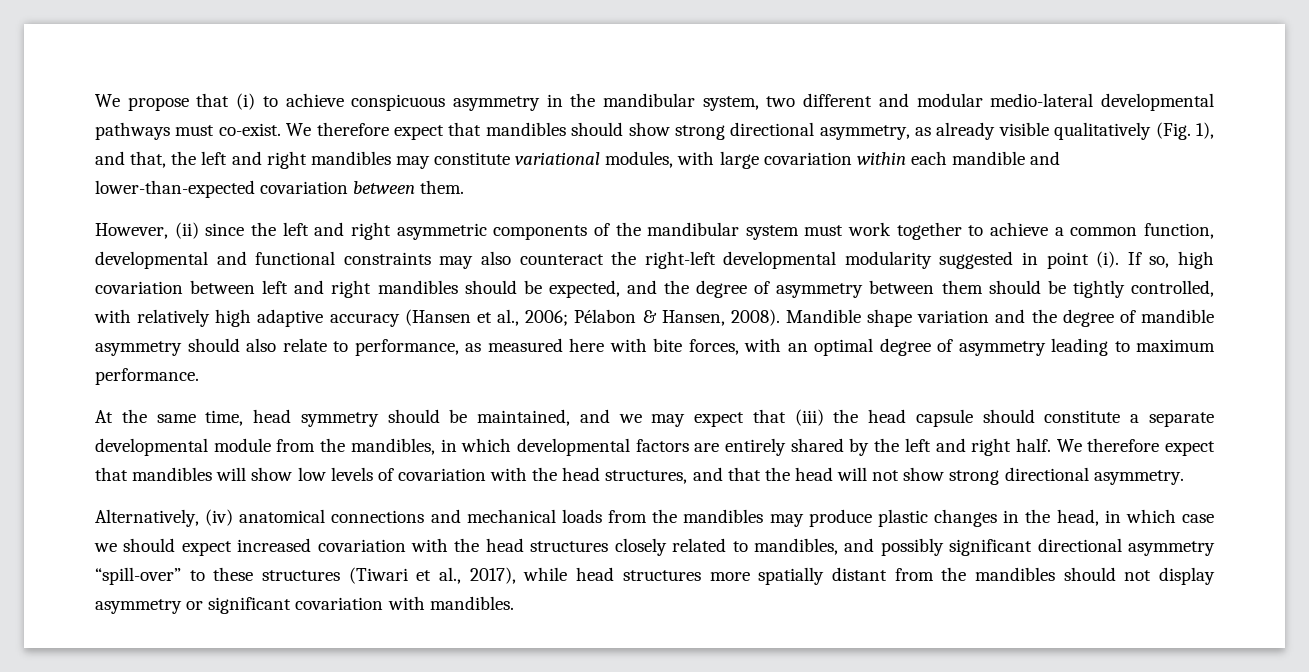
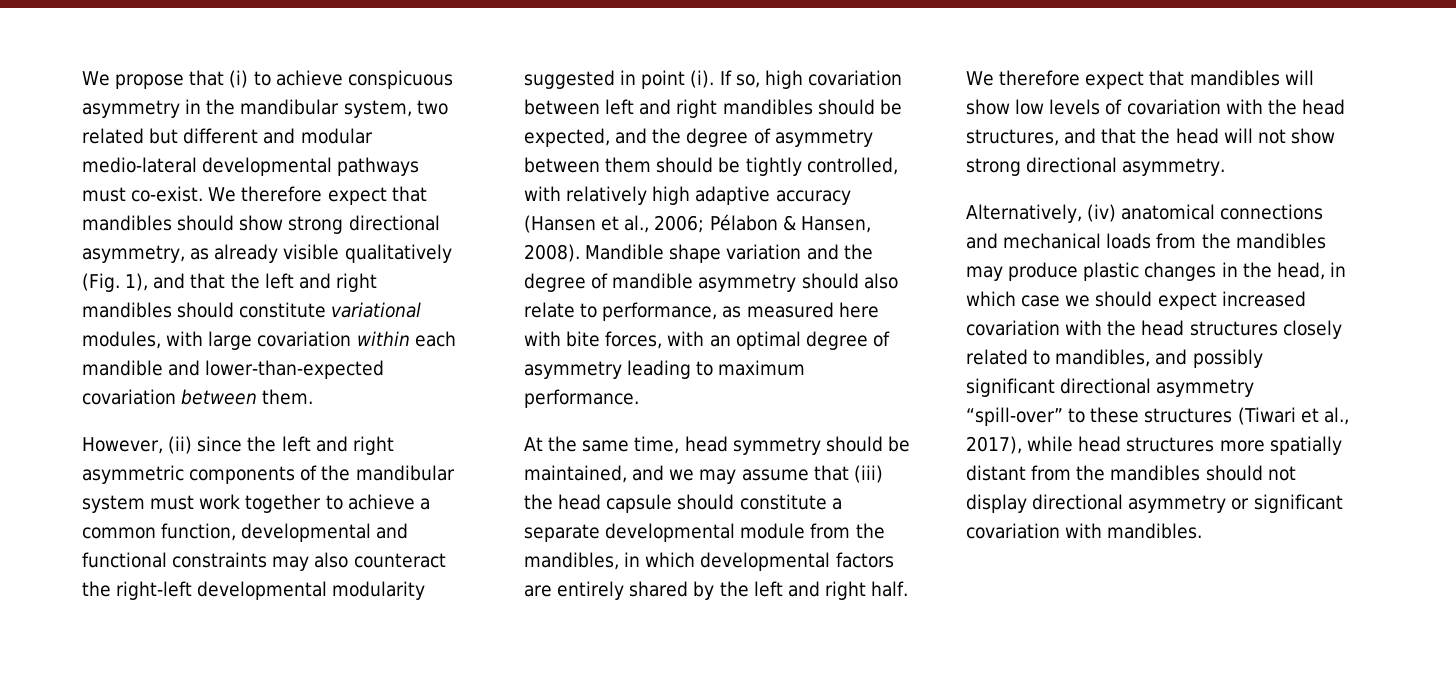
(796, 101) none -> [82,128,179,144] related but
[130,151,167,168] that, -> [190,273,226,289] that
[395,156,430,169] may -> [177,302,235,318] should
[694,412,745,427] expect -> [741,469,809,481] assume
(1216, 576) none -> [1032,494,1124,510] directional

